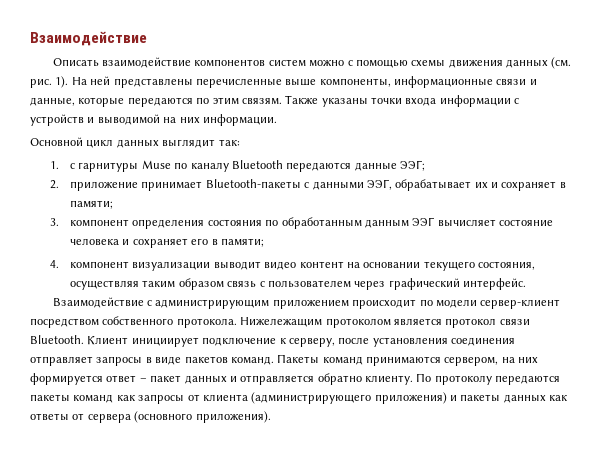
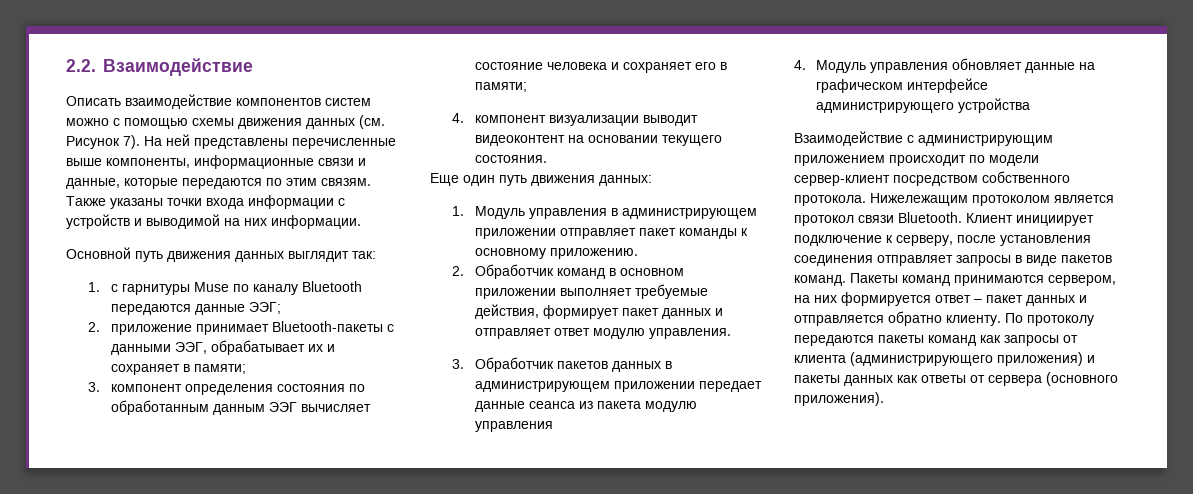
(30, 38) none -> [66,59,96,72] 2.2.
[30,76,69,88] рис. 1). -> [66,135,140,149] Рисунок 7).
[86,139,114,148] цикл -> [135,251,231,262] путь движения
[264,261,344,270] видео контент -> [474,135,565,146] видеоконтент
[477,261,535,270] [69,278,526,290] состояния, осуществляя таким образом связь с пользователем через графический интерфейс. -> [474,155,547,163] [430,173,652,186] [452,206,757,219] [474,228,748,239] [474,248,638,259] [452,264,684,279] [474,284,708,299] [474,304,723,319] [474,328,731,339] [452,357,672,372] [474,381,762,392] [474,401,697,412] [474,421,553,432] [794,58,1096,73] [816,78,989,93] [816,98,1031,113] состояния. // Еще один путь движения данных: // 1. Модуль управления в администрирующем приложении отправляет пакет команды к основному приложению. // 2. Обработчик команд в основном приложении выполняет требуемые действия, формирует пакет данных и отправляет ответ модулю управления. // 3. Обработчик пакетов данных в администрирующем приложении передает данные сеанса из пакета модулю управления // 4. Модуль управления обновляет данные на графическом интерфейсе администрирующего устройства

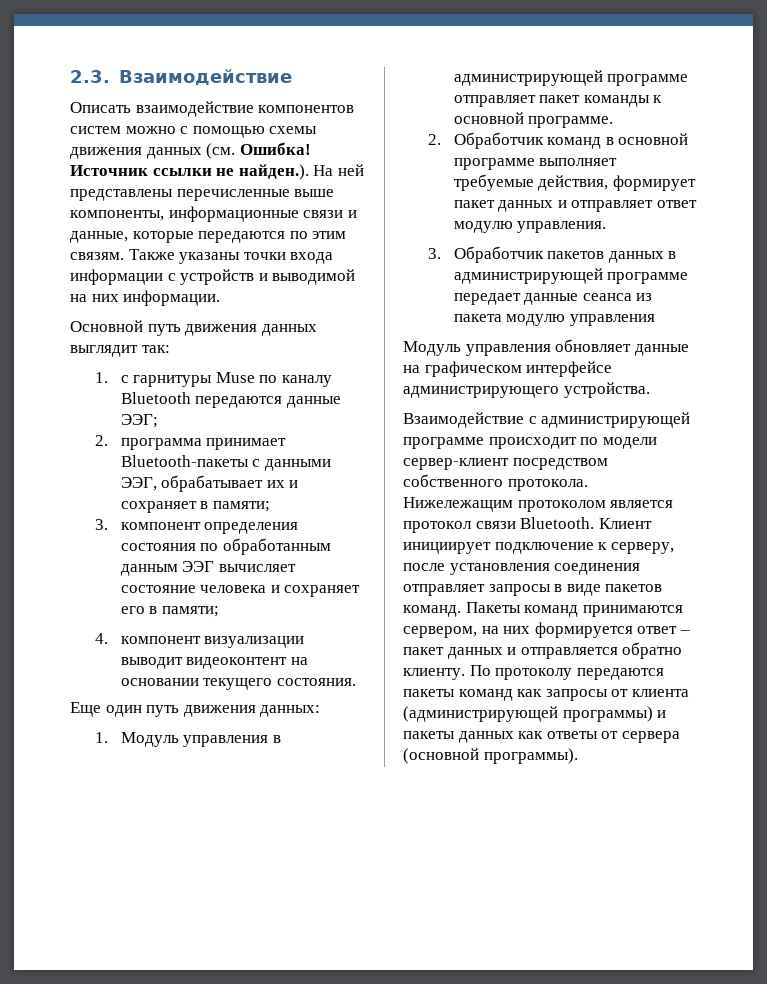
[66,59,96,72] 2.2. -> [70,70,110,83] 2.3.
[66,135,140,149] Рисунок 7). -> [239,142,311,155] [70,164,309,180] Ошибка! Источник ссылки не найден.).
[110,324,192,335] приложение -> [120,438,202,450] программа
[621,208,757,219] [474,228,556,239] администрирующем приложении -> [453,70,689,86] администрирующей программе
[474,248,638,259] основному приложению. -> [453,112,614,128] основной программе.
[619,268,684,276] [474,288,556,299] основном приложении -> [618,133,689,145] [453,158,535,170] основной программе
[474,381,695,392] администрирующем приложении -> [453,268,689,284] администрирующей программе
[794,60,806,70] 4. -> (655, 320) none
[958,98,1031,113] устройства -> [563,382,650,398] устройства.
[918,135,1053,146] [794,155,885,166] администрирующим приложением -> [541,412,691,428] [403,437,484,449] администрирующей программе
[850,352,1083,366] (администрирующего приложения) -> [403,706,653,722] (администрирующей программы)
[1046,372,1118,386] [794,392,884,406] (основного приложения). -> [403,748,578,764] (основной программы).

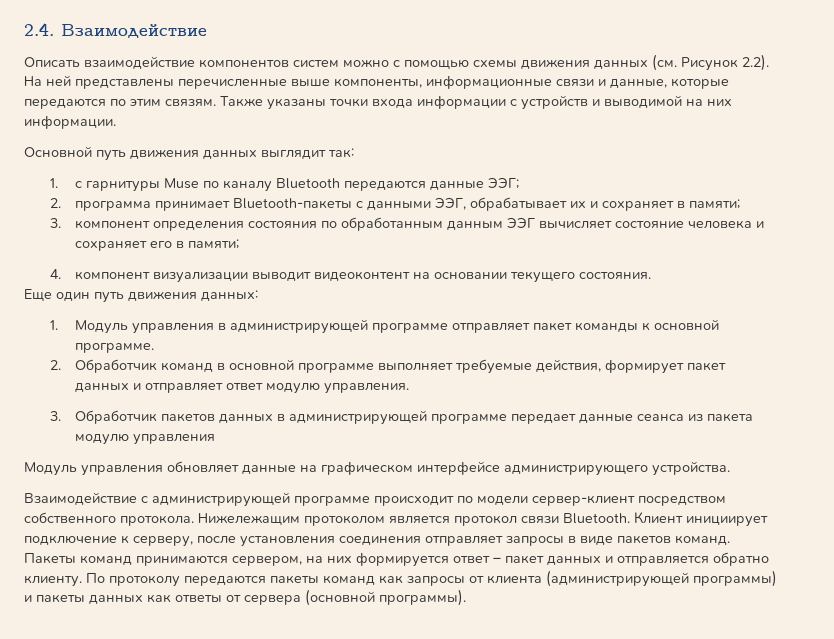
[70,70,110,83] 2.3. -> [24,23,54,36] 2.4.
[239,142,311,155] [70,164,309,180] Ошибка! Источник ссылки не найден.). -> [681,54,769,71] Рисунок 2.2).

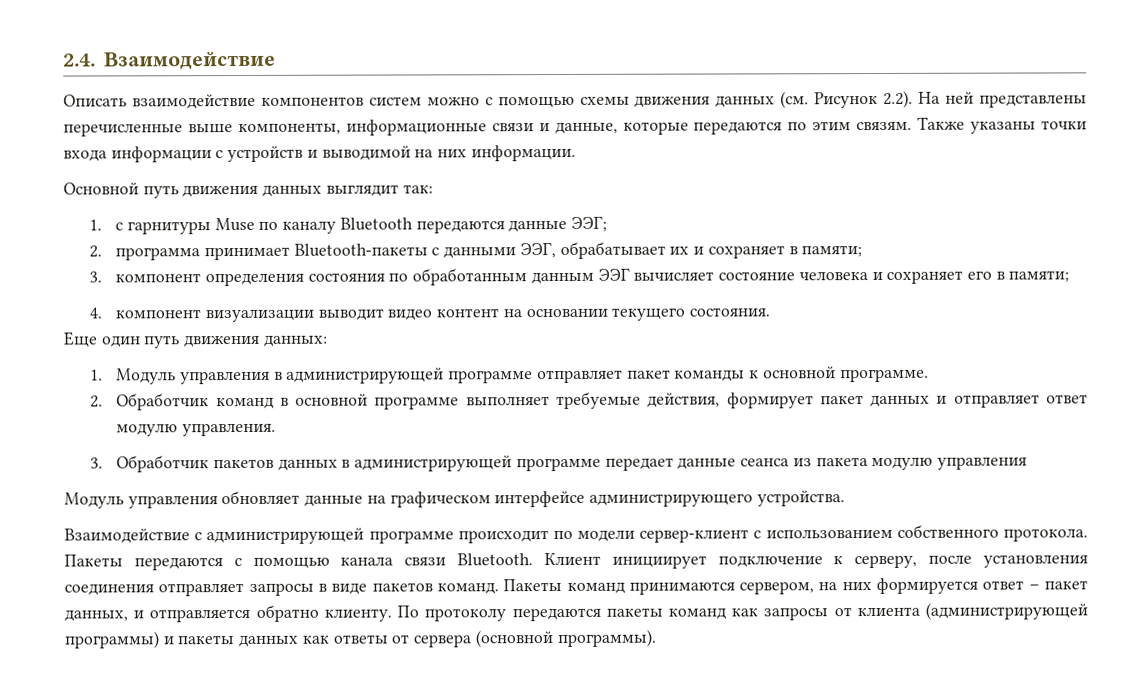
[314,271,411,281] видеоконтент -> [387,308,500,321] видео контент
[638,496,726,506] [24,512,517,526] посредством собственного протокола. Нижележащим протоколом является протокол -> [753,524,1089,542] [64,554,394,571] с использованием собственного протокола. Пакеты передаются с помощью канала
[547,556,601,565] данных -> [64,609,128,622] данных,

